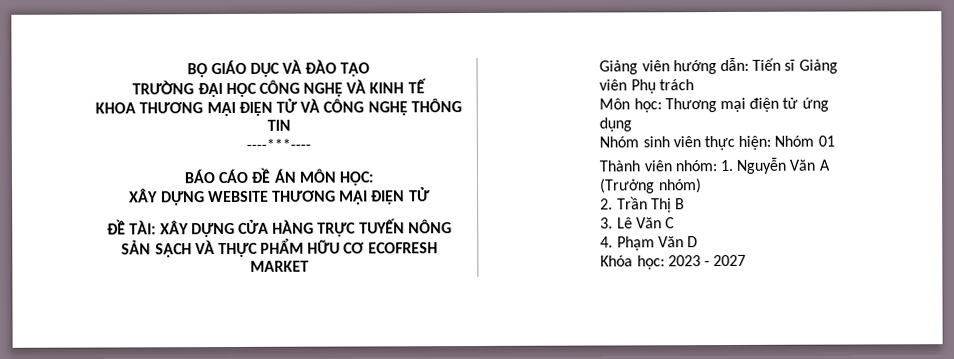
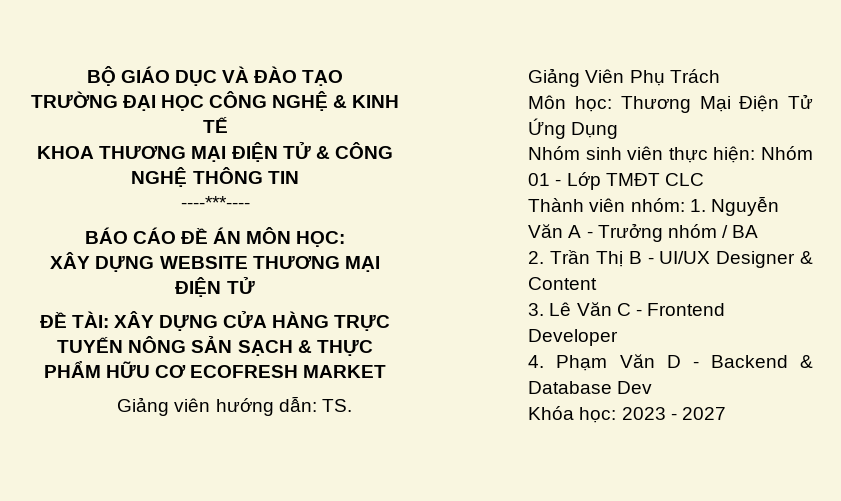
[346,79,367,94] VÀ -> [333,95,348,108] &
[300,98,321,113] VÀ -> [315,146,330,159] &
[194,240,215,255] VÀ -> [297,340,312,353] &
[752,57,838,74] [599,79,694,94] [599,97,829,113] [599,117,633,132] Tiến sĩ Giảng viên Phụ trách // Môn học: Thương mại điện tử ứng dụng -> [321,399,352,412] [528,68,720,87] [528,94,814,113] [528,118,619,139] TS. Giảng Viên Phụ Trách // Môn học: Thương Mại Điện Tử Ứng Dụng
(835, 141) none -> [555,172,704,190] - Lớp TMĐT CLC
[599,178,702,194] (Trưởng nhóm) -> [586,223,759,242] - Trưởng nhóm / BA
(686, 204) none -> [647,251,813,268] [528,277,598,290] - UI/UX Designer & Content
(676, 223) none -> [635,303,725,316] [528,329,619,346] - Frontend Developer
(699, 242) none -> [692,355,813,368] [528,381,653,394] - Backend & Database Dev

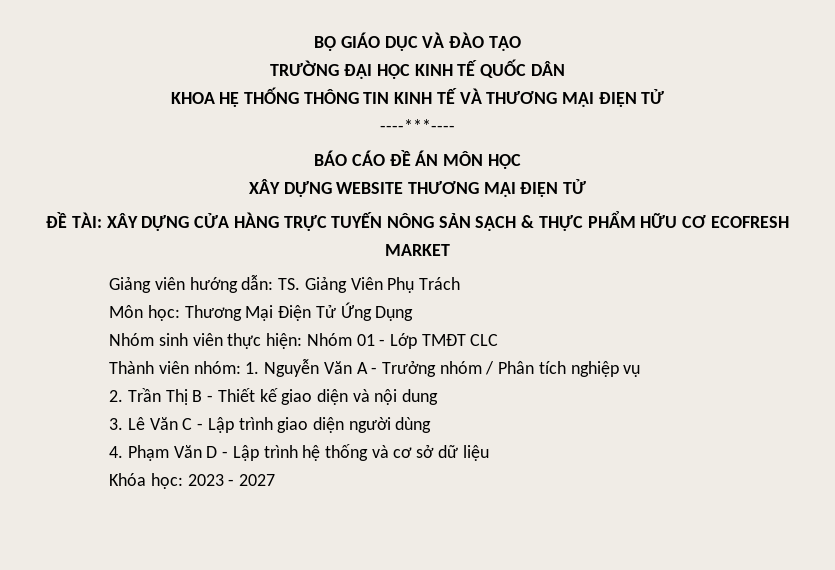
[208,91,400,111] [202,117,228,133] CÔNG NGHỆ & KINH TẾ -> [414,59,565,78] KINH TẾ QUỐC DÂN
[99,142,393,162] [131,167,299,187] THƯƠNG MẠI ĐIỆN TỬ & CÔNG NGHỆ THÔNG TIN -> [219,87,665,107] HỆ THỐNG THÔNG TIN KINH TẾ VÀ THƯƠNG MẠI ĐIỆN TỬ
[296,231,346,247] HỌC: -> [487,154,521,169] HỌC
[732,225,759,238] BA -> [498,361,641,377] Phân tích nghiệp vụ
[659,251,813,268] [528,277,598,290] UI/UX Designer & Content -> [217,388,439,405] Thiết kế giao diện và nội dung
[646,303,725,316] [528,329,619,346] Frontend Developer -> [207,417,432,433] Lập trình giao diện người dùng
[710,355,813,368] [528,381,653,394] Backend & Database Dev -> [232,444,489,461] Lập trình hệ thống và cơ sở dữ liệu

